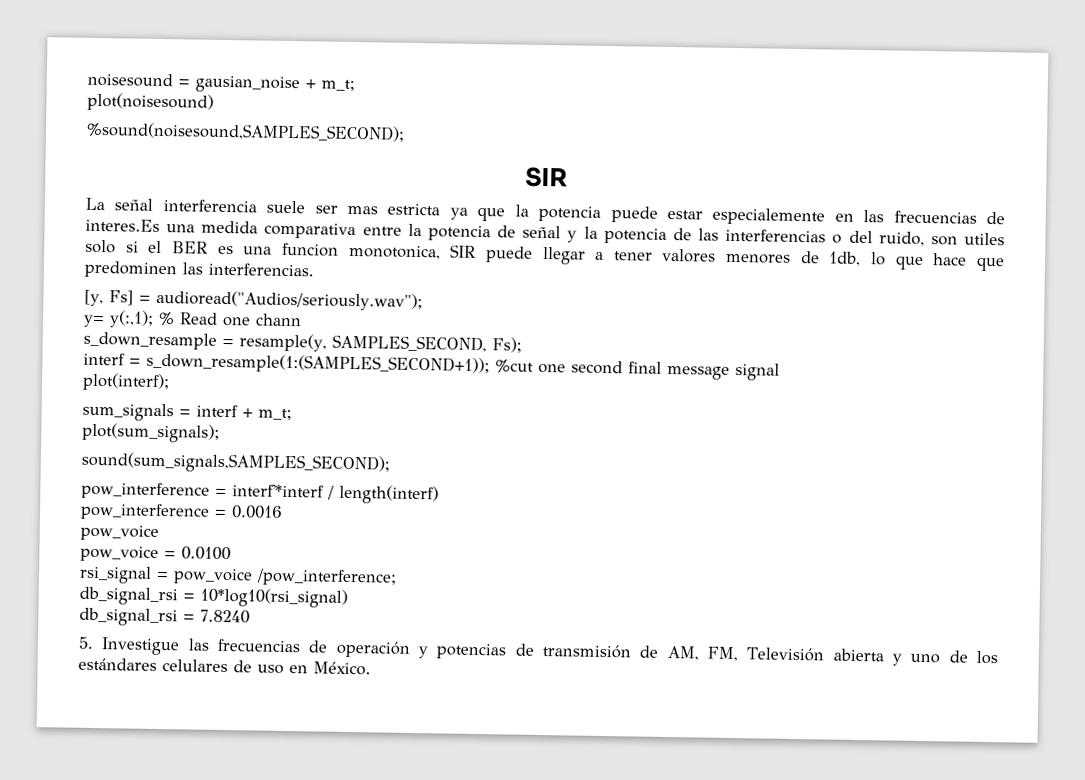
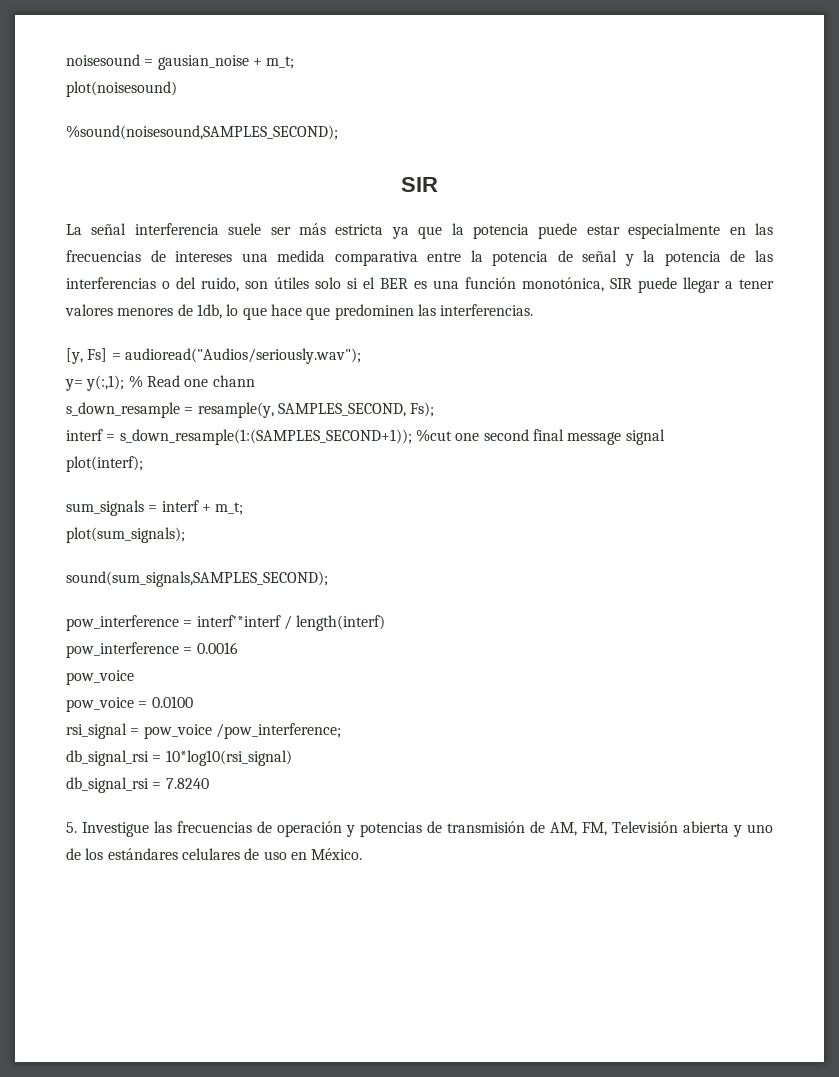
[347,205,379,215] mas -> [299,223,326,235] más
[712,207,826,226] especialemente -> [628,223,721,239] especialmente
[85,218,160,232] interes.Es -> [175,251,233,262] intereses
[963,232,1005,246] utiles -> [274,277,309,289] útiles
[281,242,441,260] funcion monotonica, -> [465,277,604,292] función monotónica,

